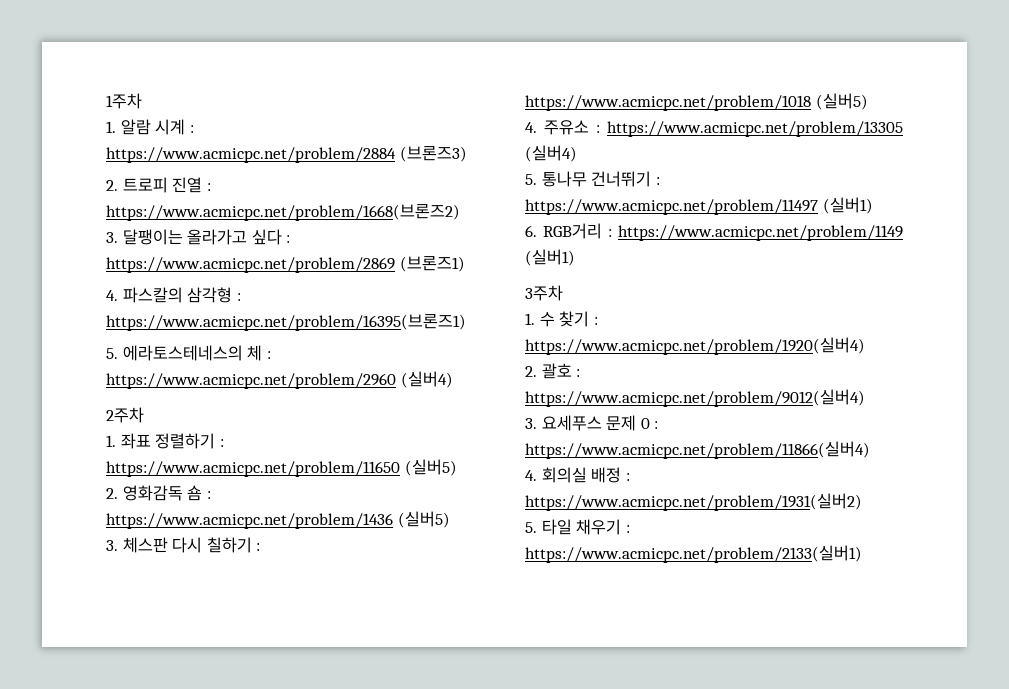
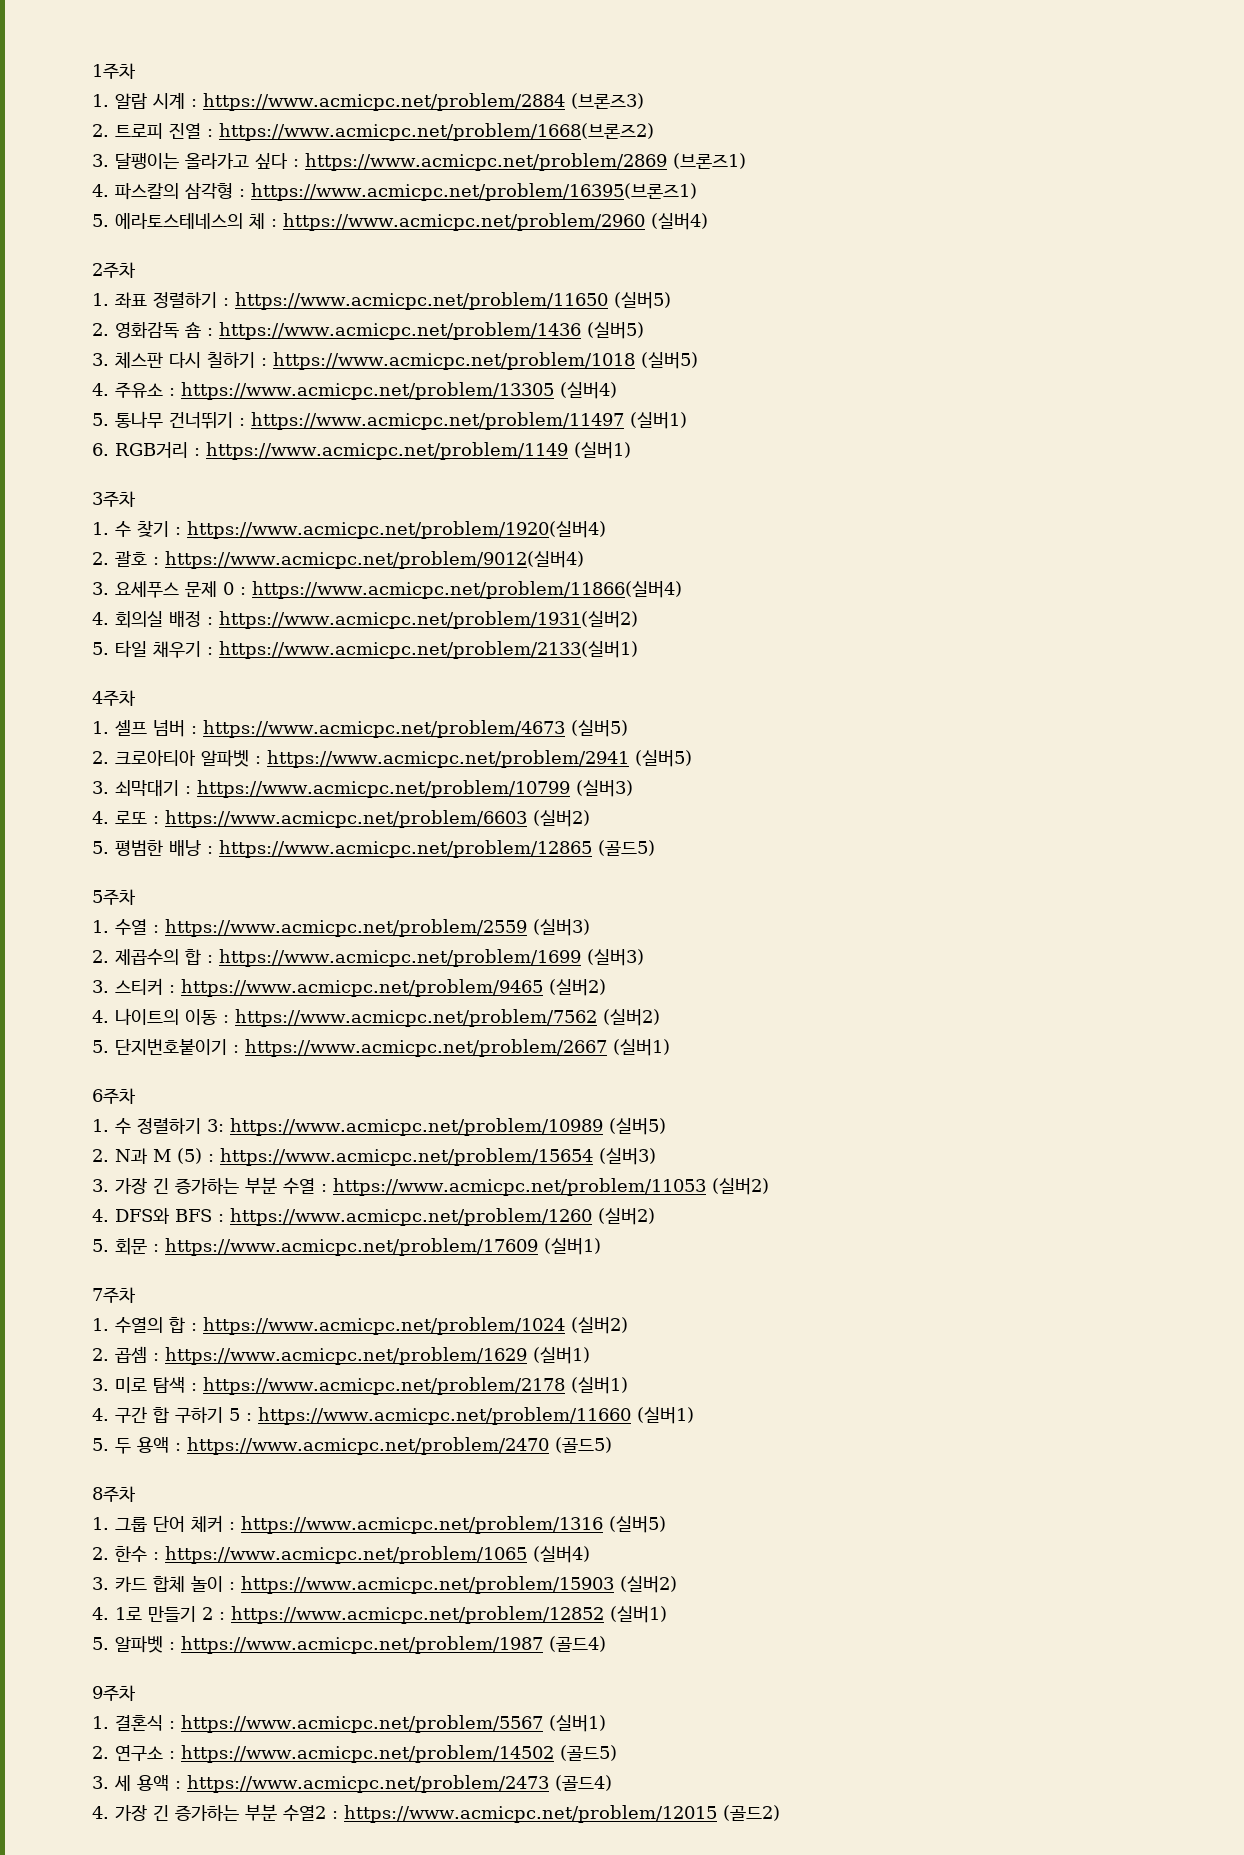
(862, 554) none -> [92,690,136,706] [92,720,628,738] [92,750,692,768] [92,780,633,798] [92,810,590,828] [92,840,655,858] [92,889,136,905] [92,919,590,937] [92,949,644,967] [92,978,606,997] [92,1008,660,1027] [92,1039,670,1057] [92,1088,136,1104] [92,1118,666,1136] [92,1148,656,1166] [92,1177,769,1196] [92,1208,655,1226] [92,1238,601,1256] [92,1287,136,1303] [92,1317,628,1335] [92,1346,590,1365] [92,1377,628,1395] [92,1407,694,1425] [92,1437,612,1455] [92,1486,136,1502] [92,1515,666,1534] [92,1546,590,1564] [92,1576,677,1594] [92,1606,667,1624] [92,1636,606,1654] [92,1685,136,1701] [92,1715,606,1733] [92,1745,617,1763] [92,1775,612,1793] [92,1804,780,1823] // 4주차 // 1. 셀프 넘버 : https://www.acmicpc.net/problem/4673 (실버5) // 2. 크로아티아 알파벳 : https://www.acmicpc.net/problem/2941 (실버5) // 3. 쇠막대기 : https://www.acmicpc.net/problem/10799 (실버3) // 4. 로또 : https://www.acmicpc.net/problem/6603 (실버2) // 5. 평범한 배낭 : https://www.acmicpc.net/problem/12865 (골드5) // 5주차 // 1. 수열 : https://www.acmicpc.net/problem/2559 (실버3) // 2. 제곱수의 합 : https://www.acmicpc.net/problem/1699 (실버3) // 3. 스티커 : https://www.acmicpc.net/problem/9465 (실버2) // 4. 나이트의 이동 : https://www.acmicpc.net/problem/7562 (실버2) // 5. 단지번호붙이기 : https://www.acmicpc.net/problem/2667 (실버1) // 6주차 // 1. 수 정렬하기 3: https://www.acmicpc.net/problem/10989 (실버5) // 2. N과 M (5) : https://www.acmicpc.net/problem/15654 (실버3) // 3. 가장 긴 증가하는 부분 수열 : https://www.acmicpc.net/problem/11053 (실버2) // 4. DFS와 BFS : https://www.acmicpc.net/problem/1260 (실버2) // 5. 회문 : https://www.acmicpc.net/problem/17609 (실버1) // 7주차 // 1. 수열의 합 : https://www.acmicpc.net/problem/1024 (실버2) // 2. 곱셈 : https://www.acmicpc.net/problem/1629 (실버1) // 3. 미로 탐색 : https://www.acmicpc.net/problem/2178 (실버1) // 4. 구간 합 구하기 5 : https://www.acmicpc.net/problem/11660 (실버1) // 5. 두 용액 : https://www.acmicpc.net/problem/2470 (골드5) // 8주차 // 1. 그룹 단어 체커 : https://www.acmicpc.net/problem/1316 (실버5) // 2. 한수 : https://www.acmicpc.net/problem/1065 (실버4) // 3. 카드 합체 놀이 : https://www.acmicpc.net/problem/15903 (실버2) // 4. 1로 만들기 2 : https://www.acmicpc.net/problem/12852 (실버1) // 5. 알파벳 : https://www.acmicpc.net/problem/1987 (골드4) // 9주차 // 1. 결혼식 : https://www.acmicpc.net/problem/5567 (실버1) // 2. 연구소 : https://www.acmicpc.net/problem/14502 (골드5) // 3. 세 용액 : https://www.acmicpc.net/problem/2473 (골드4) // 4. 가장 긴 증가하는 부분 수열2 : https://www.acmicpc.net/problem/12015 (골드2)

